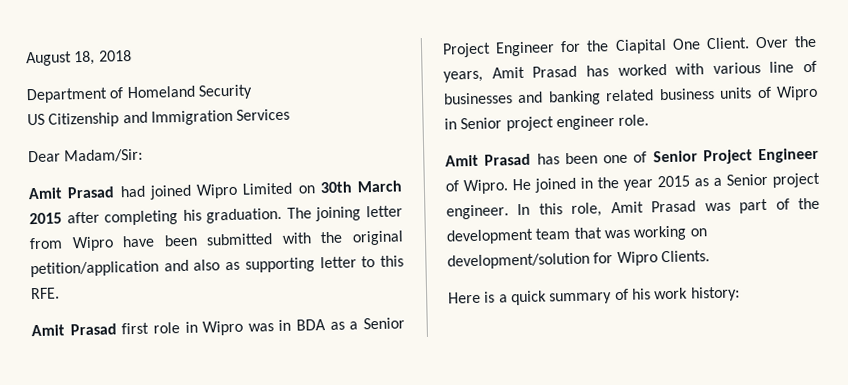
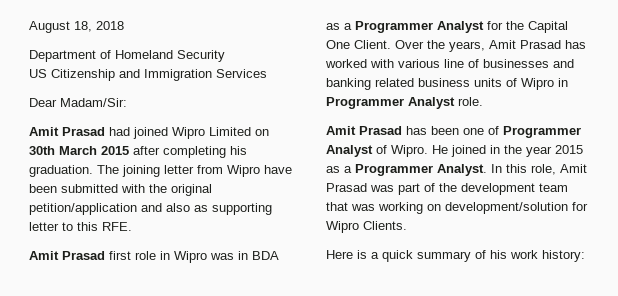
[362,317,405,330] [442,41,556,58] Senior Project Engineer -> [355,21,484,33] Programmer Analyst
[614,38,667,55] Ciapital -> [528,21,568,33] Capital
[460,115,615,132] Senior project engineer -> [326,97,455,109] Programmer Analyst
[652,147,819,165] Senior Project Engineer -> [503,126,581,138] [326,145,373,157] Programmer Analyst
[726,172,820,188] [446,204,509,220] Senior project engineer. -> [355,164,487,176] Programmer Analyst.

